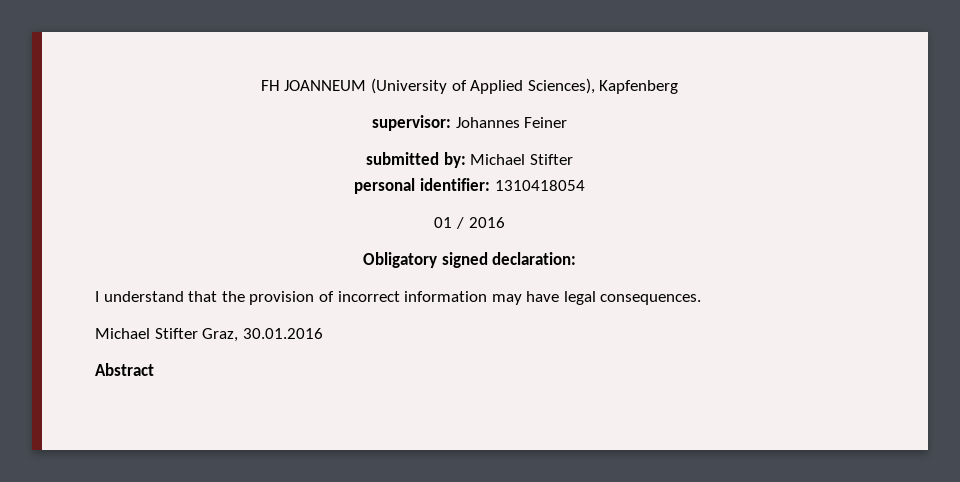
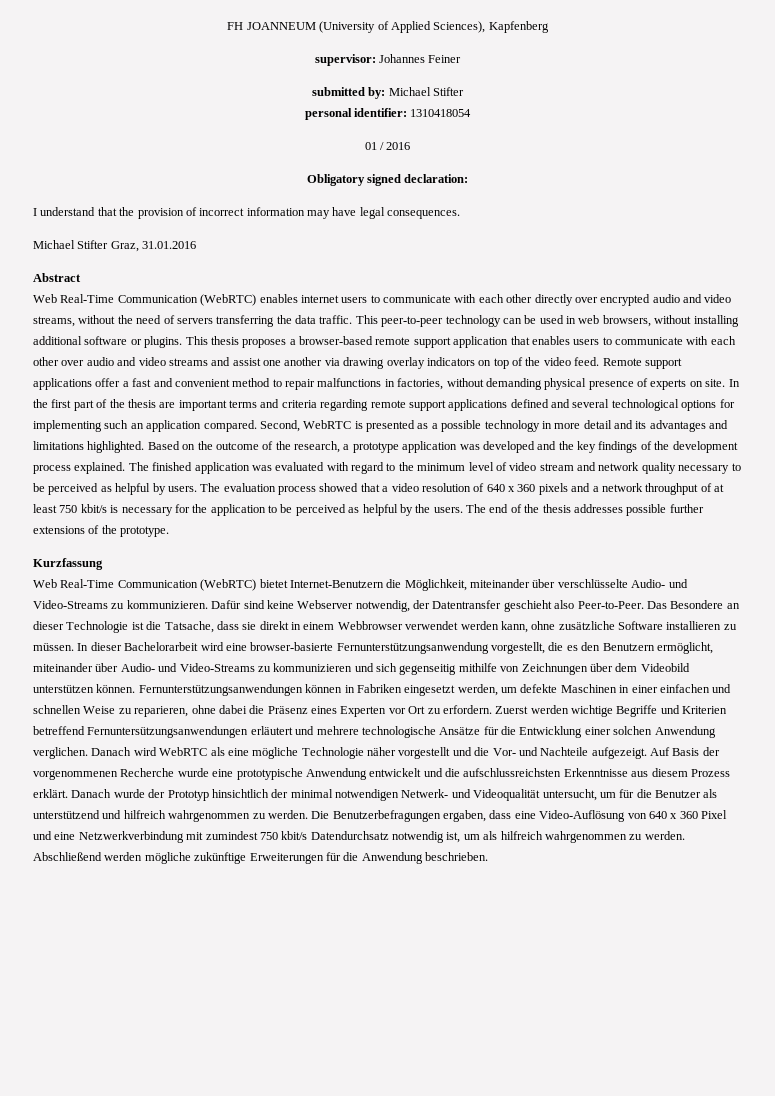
[242,328,323,339] 30.01.2016 -> [142,241,197,249] 31.01.2016
(154, 369) none -> [33,294,732,306] [33,315,739,327] [33,336,736,348] [33,357,682,369] [33,378,740,390] [33,399,735,411] [33,420,729,432] [33,441,738,453] [33,462,741,474] [33,483,724,495] [33,504,704,516] [33,525,170,537] [33,558,103,570] [33,579,688,591] [33,600,740,612] [33,621,737,633] [33,642,713,654] [33,663,690,675] [33,684,732,696] [33,705,728,717] [33,726,716,738] [33,747,720,759] [33,768,730,780] [33,789,718,801] [33,810,727,822] [33,831,685,843] [33,852,488,864] // Web Real-Time Communication (WebRTC) enables internet users to communicate with each other directly over encrypted audio and video streams, without the need of servers transferring the data traffic. This peer-to-peer technology can be used in web browsers, without installing additional software or plugins. This thesis proposes a browser-based remote support application that enables users to communicate with each other over audio and video streams and assist one another via drawing overlay indicators on top of the video feed. Remote support applications offer a fast and convenient method to repair malfunctions in factories, without demanding physical presence of experts on site. In the first part of the thesis are important terms and criteria regarding remote support applications defined and several technological options for implementing such an application compared. Second, WebRTC is presented as a possible technology in more detail and its advantages and limitations highlighted. Based on the outcome of the research, a prototype application was developed and the key findings of the development process explained. The finished application was evaluated with regard to the minimum level of video stream and network quality necessary to be perceived as helpful by users. The evaluation process showed that a video resolution of 640 x 360 pixels and a network throughput of at least 750 kbit/s is necessary for the application to be perceived as helpful by the users. The end of the thesis addresses possible further extensions of the prototype. // Kurzfassung // Web Real-Time Communication (WebRTC) bietet Internet-Benutzern die Möglichkeit, miteinander über verschlüsselte Audio- und Video-Streams zu kommunizieren. Dafür sind keine Webserver notwendig, der Datentransfer geschieht also Peer-to-Peer. Das Besondere an dieser Technologie ist die Tatsache, dass sie direkt in einem Webbrowser verwendet werden kann, ohne zusätzliche Software installieren zu müssen. In dieser Bachelorarbeit wird eine browser-basierte Fernunterstützungsanwendung vorgestellt, die es den Benutzern ermöglicht, miteinander über Audio- und Video-Streams zu kommunizieren und sich gegenseitig mithilfe von Zeichnungen über dem Videobild unterstützen können. Fernunterstützungsanwendungen können in Fabriken eingesetzt werden, um defekte Maschinen in einer einfachen und schnellen Weise zu reparieren, ohne dabei die Präsenz eines Experten vor Ort zu erfordern. Zuerst werden wichtige Begriffe und Kriterien betreffend Fernuntersützungsanwendungen erläutert und mehrere technologische Ansätze für die Entwicklung einer solchen Anwendung verglichen. Danach wird WebRTC als eine mögliche Technologie näher vorgestellt und die Vor- und Nachteile aufgezeigt. Auf Basis der vorgenommenen Recherche wurde eine prototypische Anwendung entwickelt und die aufschlussreichsten Erkenntnisse aus diesem Prozess erklärt. Danach wurde der Prototyp hinsichtlich der minimal notwendigen Netwerk- und Videoqualität untersucht, um für die Benutzer als unterstützend und hilfreich wahrgenommen zu werden. Die Benutzerbefragungen ergaben, dass eine Video-Auflösung von 640 x 360 Pixel und eine Netzwerkverbindung mit zumindest 750 kbit/s Datendurchsatz notwendig ist, um als hilfreich wahrgenommen zu werden. Abschließend werden mögliche zukünftige Erweiterungen für die Anwendung beschrieben.

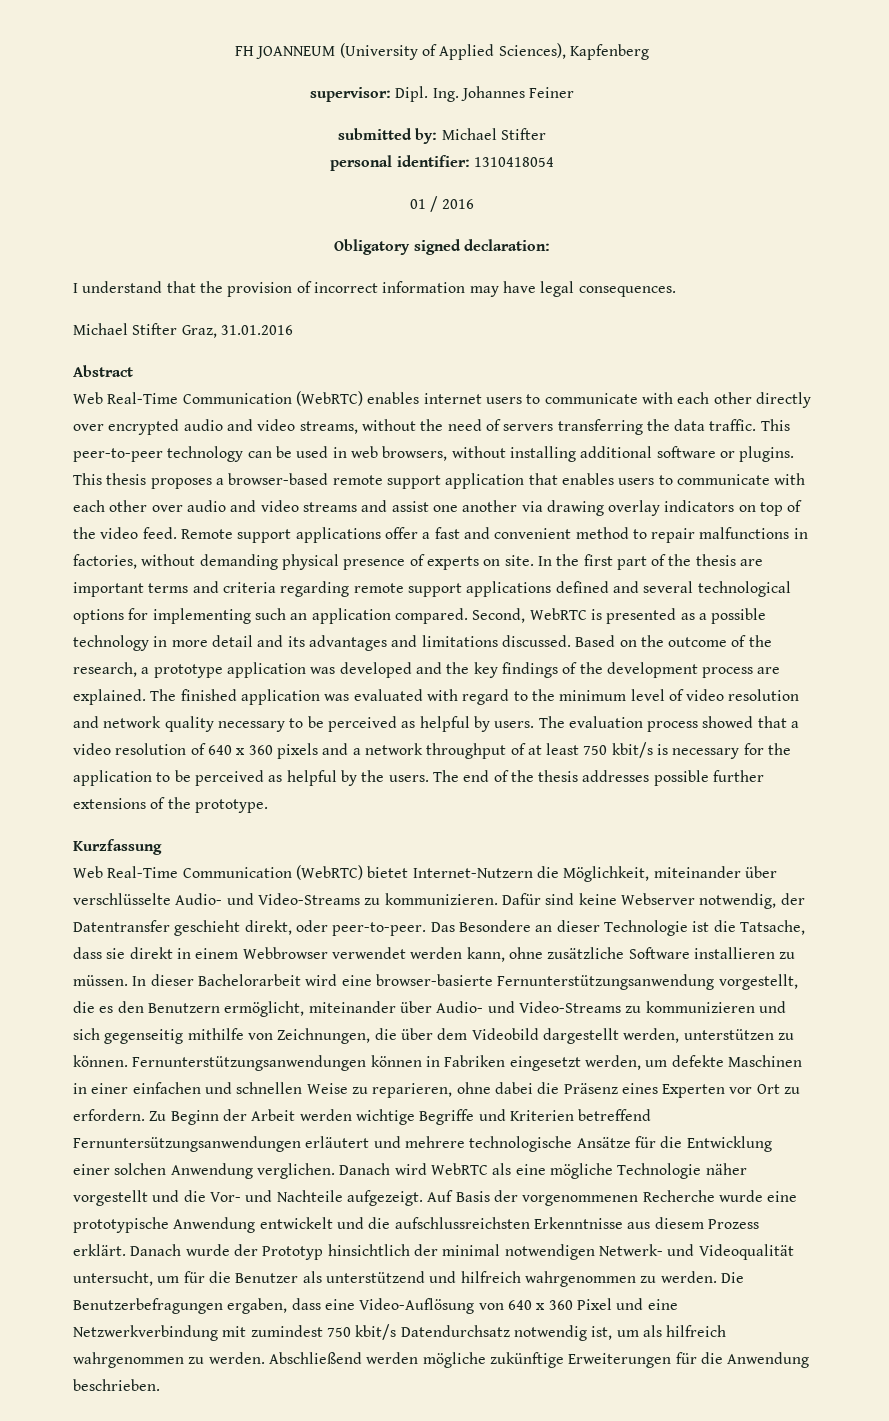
(376, 60) none -> [395,86,459,102] Dipl. Ing.
[87,441,145,453] highlighted. -> [501,635,571,647] discussed.
(71, 469) none -> [757,667,781,674] are
[539,463,574,471] stream -> [728,689,800,701] resolution
[289,580,384,588] Internet-Benutzern -> [412,868,533,878] Internet-Nutzern
[554,600,644,609] also Peer-to-Peer. -> [244,920,427,936] direkt, oder peer-to-peer.
[521,663,588,675] Zeichnungen -> [277,1028,397,1044] Zeichnungen, die
[33,685,94,693] unterstützen -> [542,1028,794,1044] dargestellt werden, unterstützen zu
[495,706,529,714] Zuerst -> [149,1109,296,1125] Zu Beginn der Arbeit

